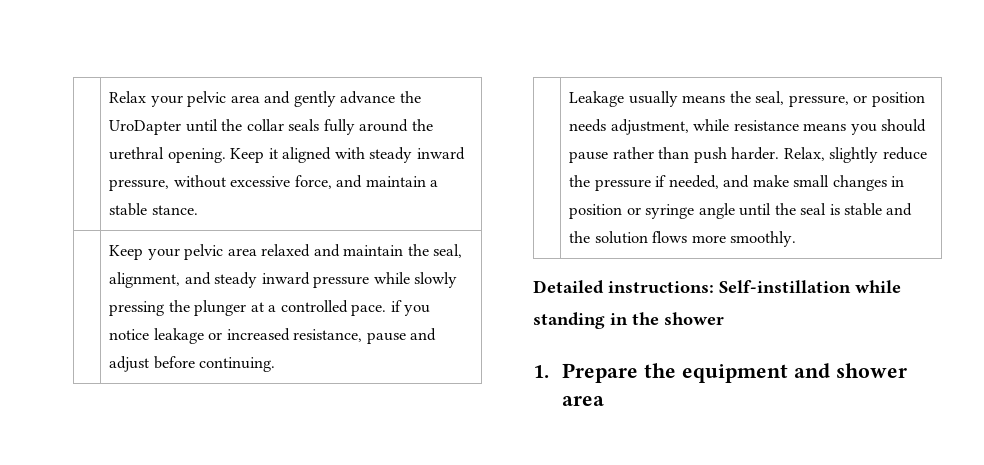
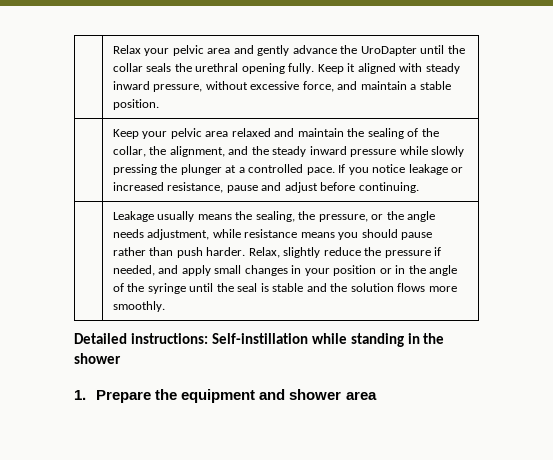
[323,119,433,135] [109,147,226,163] fully around the urethral opening. -> [174,63,315,74] the urethral opening fully.
[151,205,198,215] stance. -> [112,99,159,110] position.
[433,244,463,258] seal, -> [367,128,439,139] [112,146,167,157] sealing of the collar, the
(211, 278) none -> [251,146,269,155] the
[390,300,402,312] if -> [338,164,346,173] If
[755,91,925,107] seal, pressure, or position -> [255,211,436,222] sealing, the pressure, or the angle
[752,175,789,187] make -> [181,265,211,276] apply
(905, 181) none -> [304,268,330,276] your
[645,203,735,219] syringe angle -> [395,265,458,276] [112,283,186,294] in the angle of the syringe

